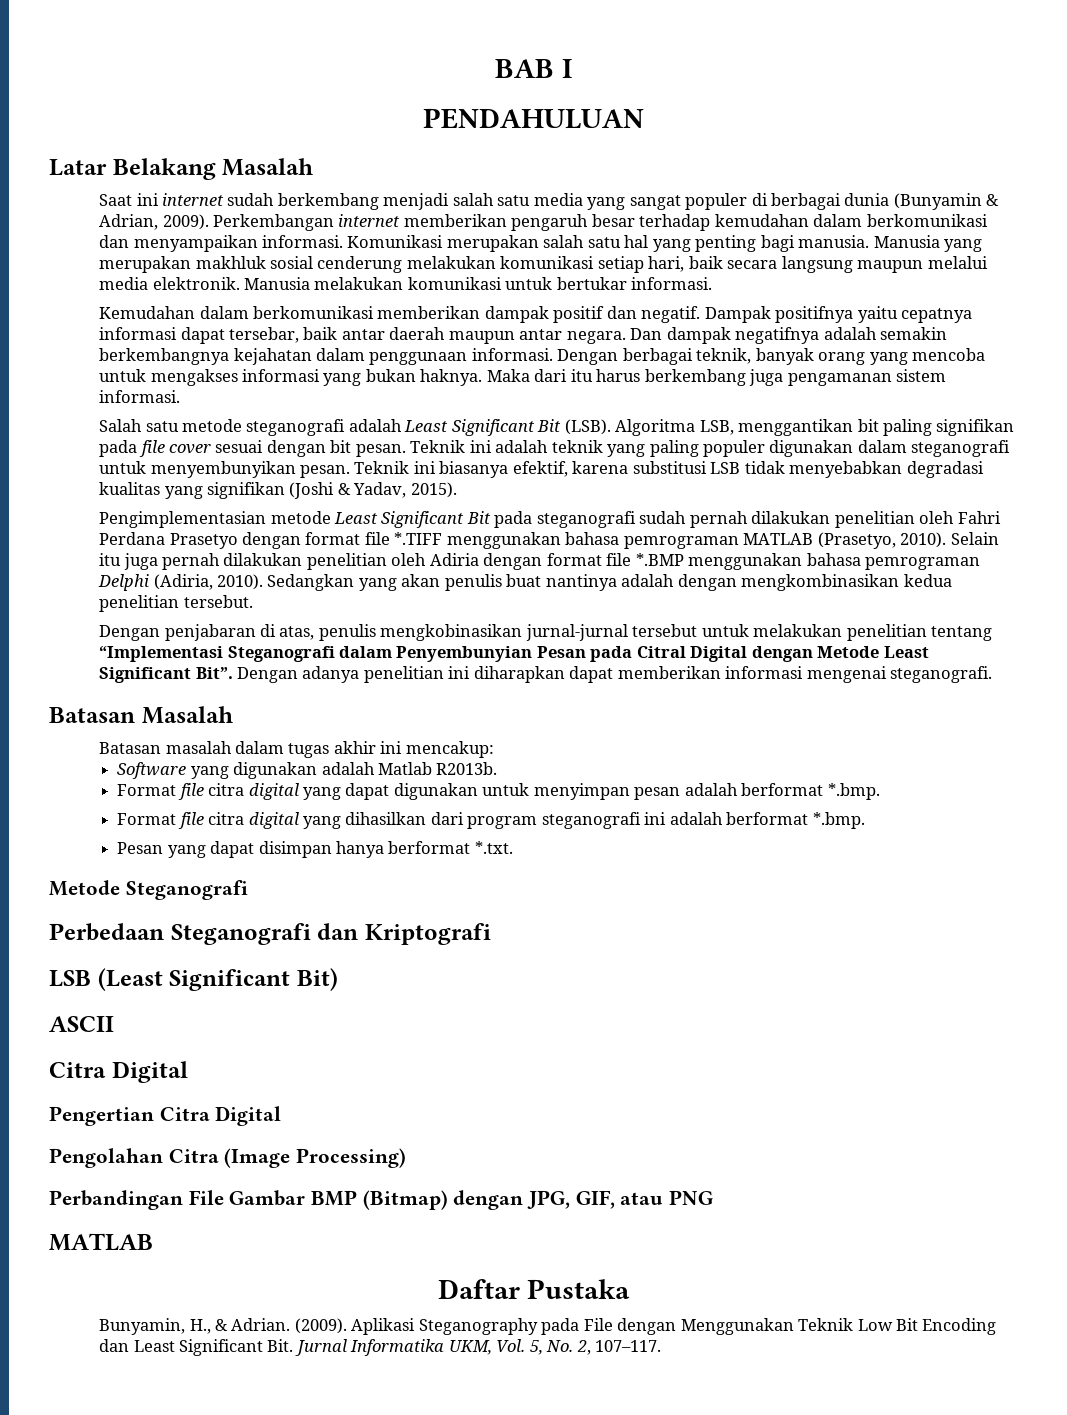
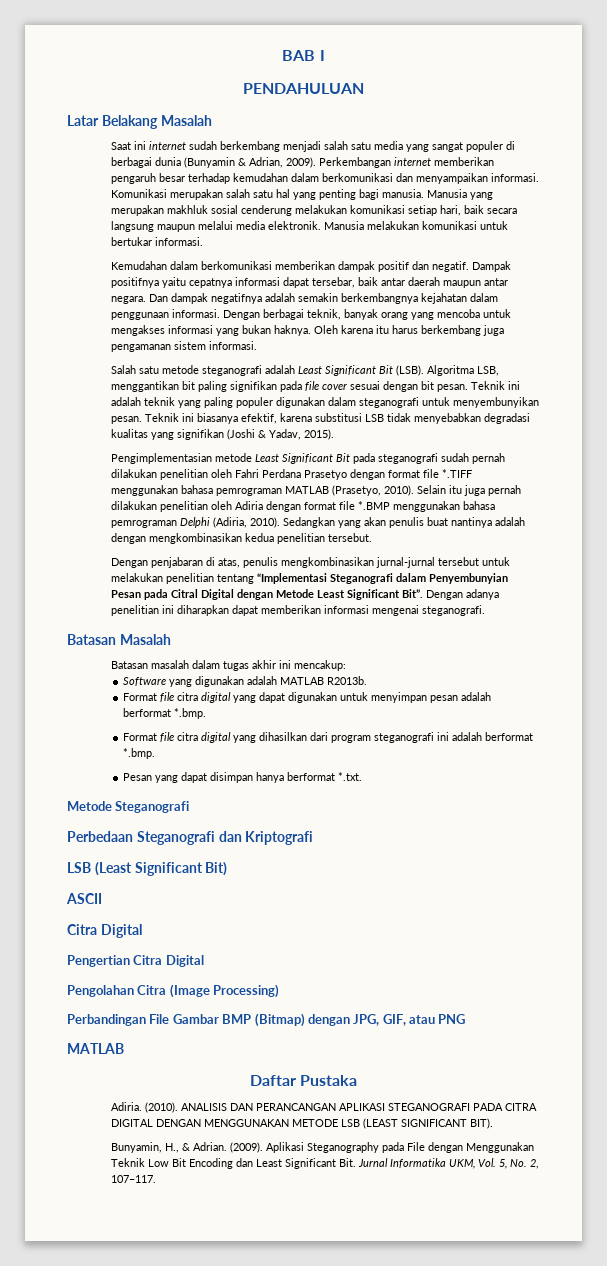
[486,369,568,382] Maka dari -> [313,325,373,334] Oleh karena
[380,624,523,641] mengkobinasikan -> [280,557,374,568] mengkombinasikan
[378,762,433,775] Matlab -> [279,677,324,685] MATLAB
(631, 1289) none -> [110,1102,537,1113] [110,1118,493,1129] // Adiria. (2010). ANALISIS DAN PERANCANGAN APLIKASI STEGANOGRAFI PADA CITRA DIGITAL DENGAN MENGGUNAKAN METODE LSB (LEAST SIGNIFICANT BIT).

